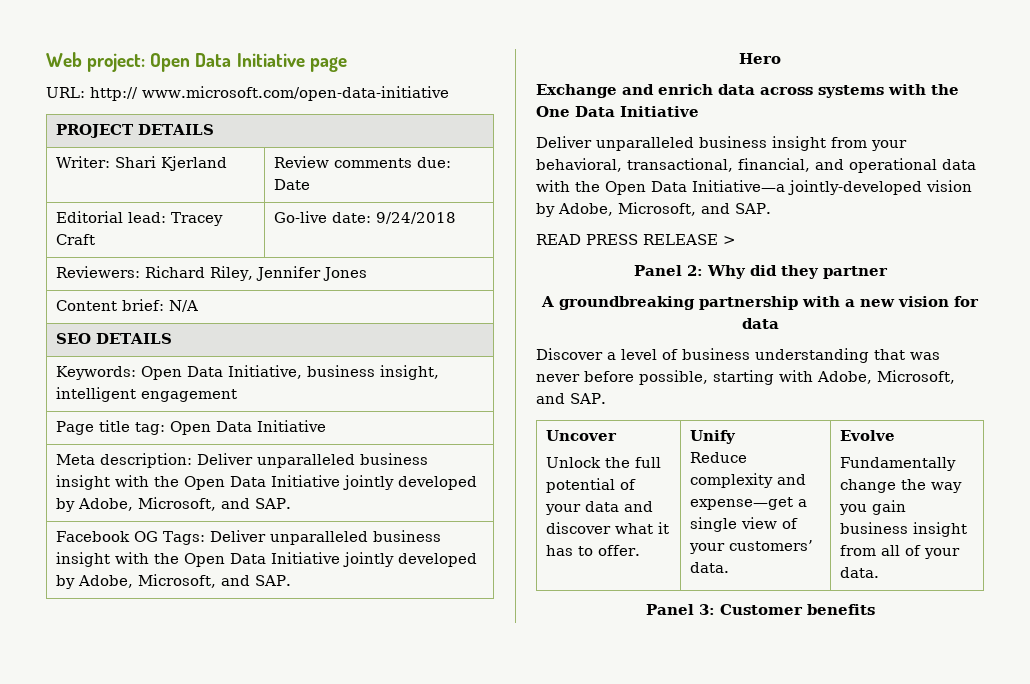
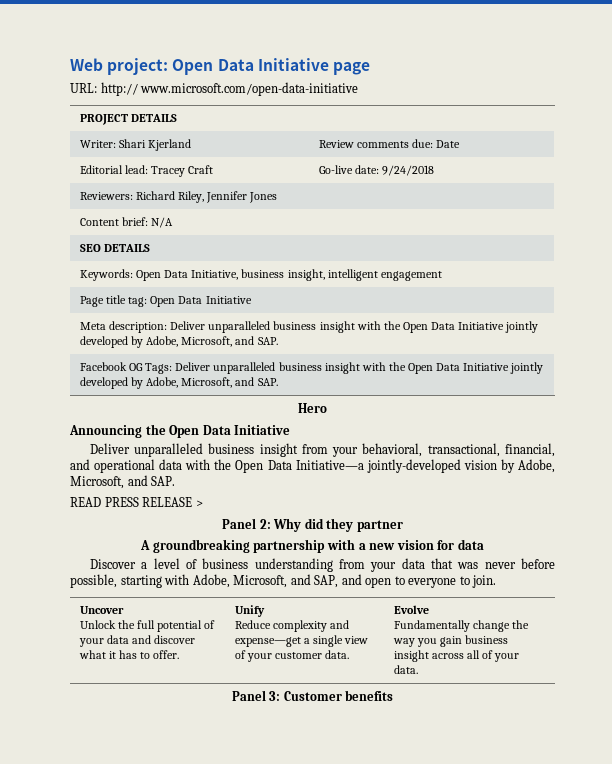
[536,84,959,98] [536,106,570,117] Exchange and enrich data across systems with the One -> [69,424,200,438] Announcing the Open
(869, 355) none -> [338,558,425,572] from your data
[570,393,606,404] SAP. -> [314,574,497,588] SAP, and open to everyone to join.
[729,540,814,551] customers’ -> [275,652,323,659] customer
[840,545,877,556] from -> [432,653,465,659] across

